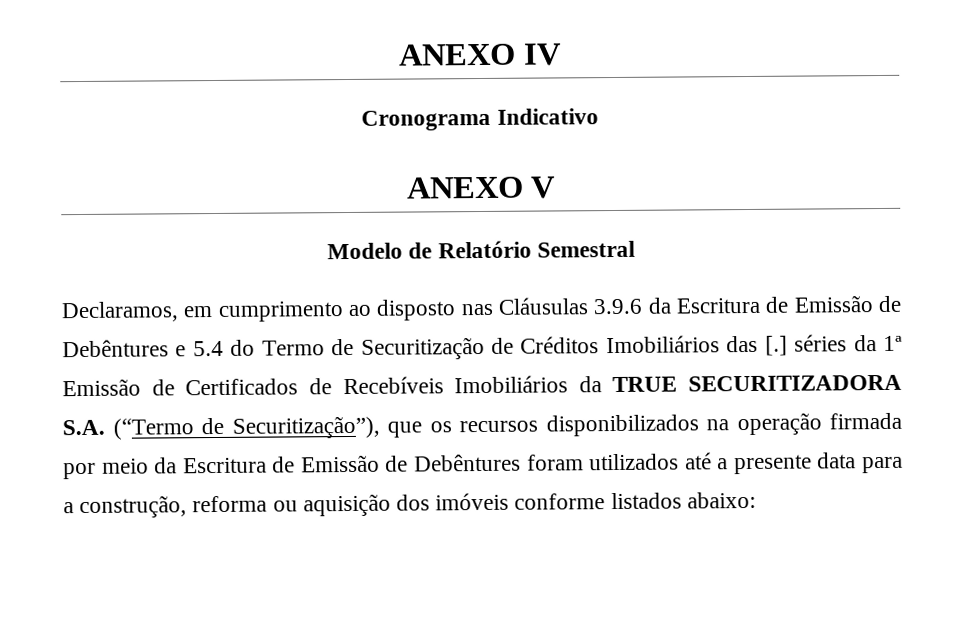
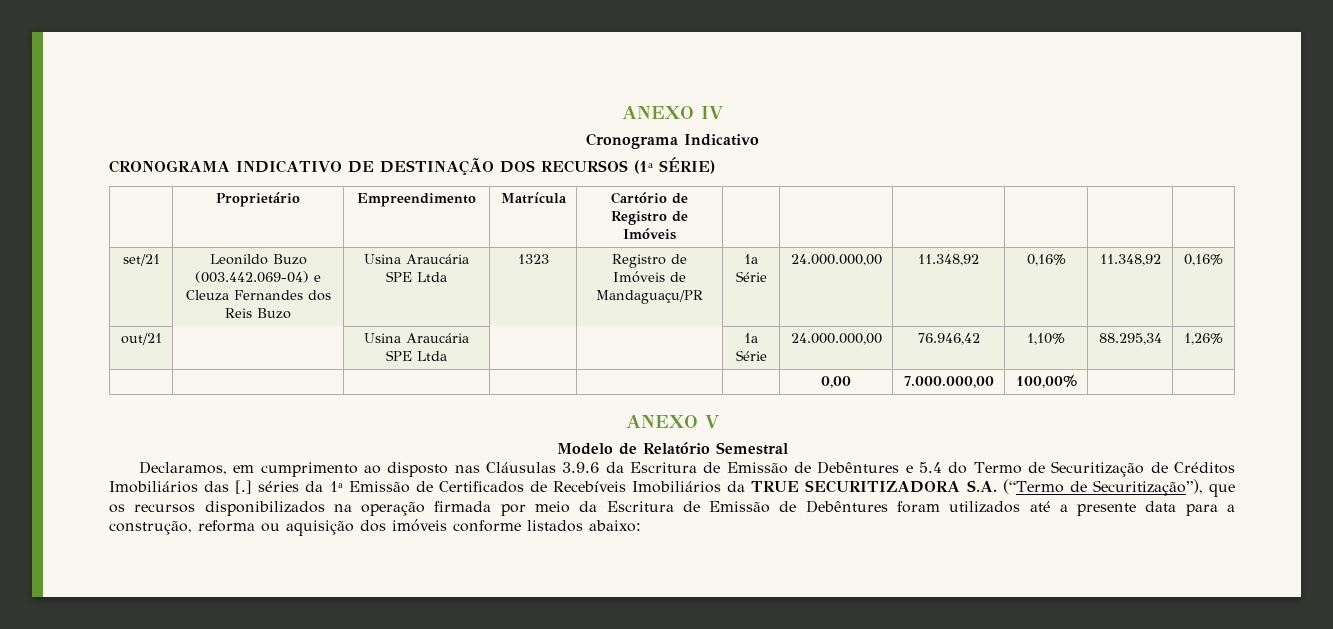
(599, 116) none -> [109,157,715,175] [216,192,300,207] [357,193,476,207] [500,192,567,204] [611,192,688,204] [611,211,688,225] [623,228,676,240] [122,254,160,266] [209,254,307,265] [195,271,321,283] [185,290,331,301] [225,308,291,319] [364,254,469,264] [386,271,447,282] [517,254,549,264] [612,254,687,268] [613,271,686,283] [596,290,703,304] [744,254,758,264] [735,271,767,282] [790,254,882,266] [918,254,979,266] [1026,254,1066,266] [1099,254,1161,266] [1184,254,1223,266] [120,333,162,345] [364,333,469,343] [386,350,447,361] [744,333,758,343] [735,350,767,361] [790,333,882,345] [917,333,980,345] [1027,333,1065,345] [1098,333,1162,345] [1184,333,1223,345] [821,376,851,388] [903,376,994,388] [1015,375,1077,388] // CRONOGRAMA INDICATIVO DE DESTINAÇÃO DOS RECURSOS (1ª SÉRIE) // | Proprietário | Empreendimento | Matrícula | Cartório de Registro de Imóveis | | | | | | // set/21 | Leonildo Buzo (003.442.069-04) e Cleuza Fernandes dos Reis Buzo | Usina Araucária SPE Ltda | 1323 | Registro de Imóveis de Mandaguaçu/PR | 1a Série | 24.000.000,00 | 11.348,92 | 0,16% | 11.348,92 | 0,16% // out/21 | | Usina Araucária SPE Ltda | | | 1a Série | 24.000.000,00 | 76.946,42 | 1,10% | 88.295,34 | 1,26% // | | | | | | 0,00 | 7.000.000,00 | 100,00% | |

